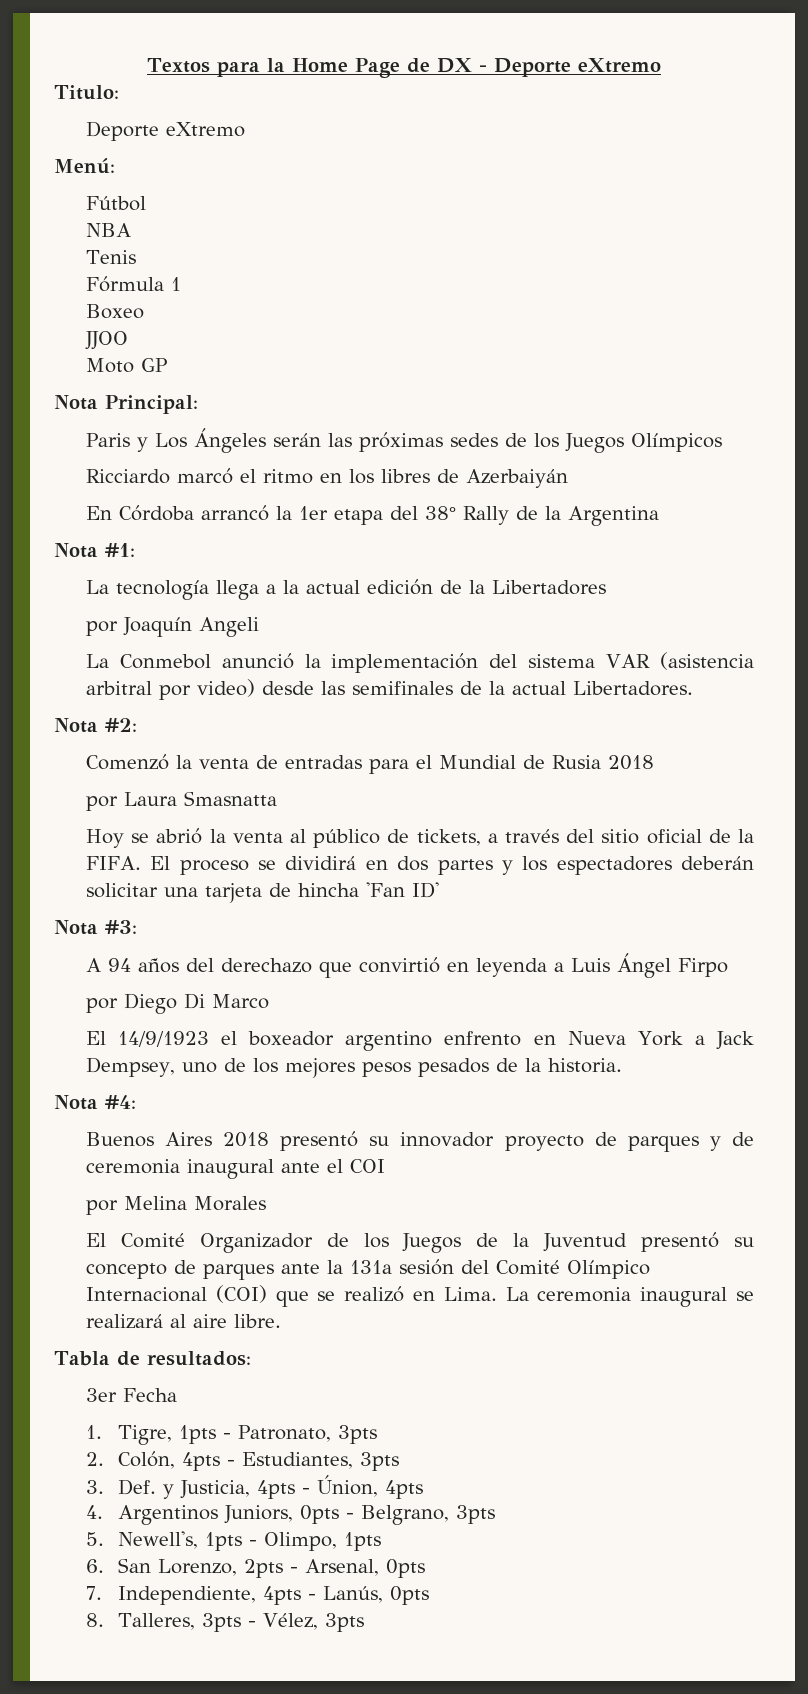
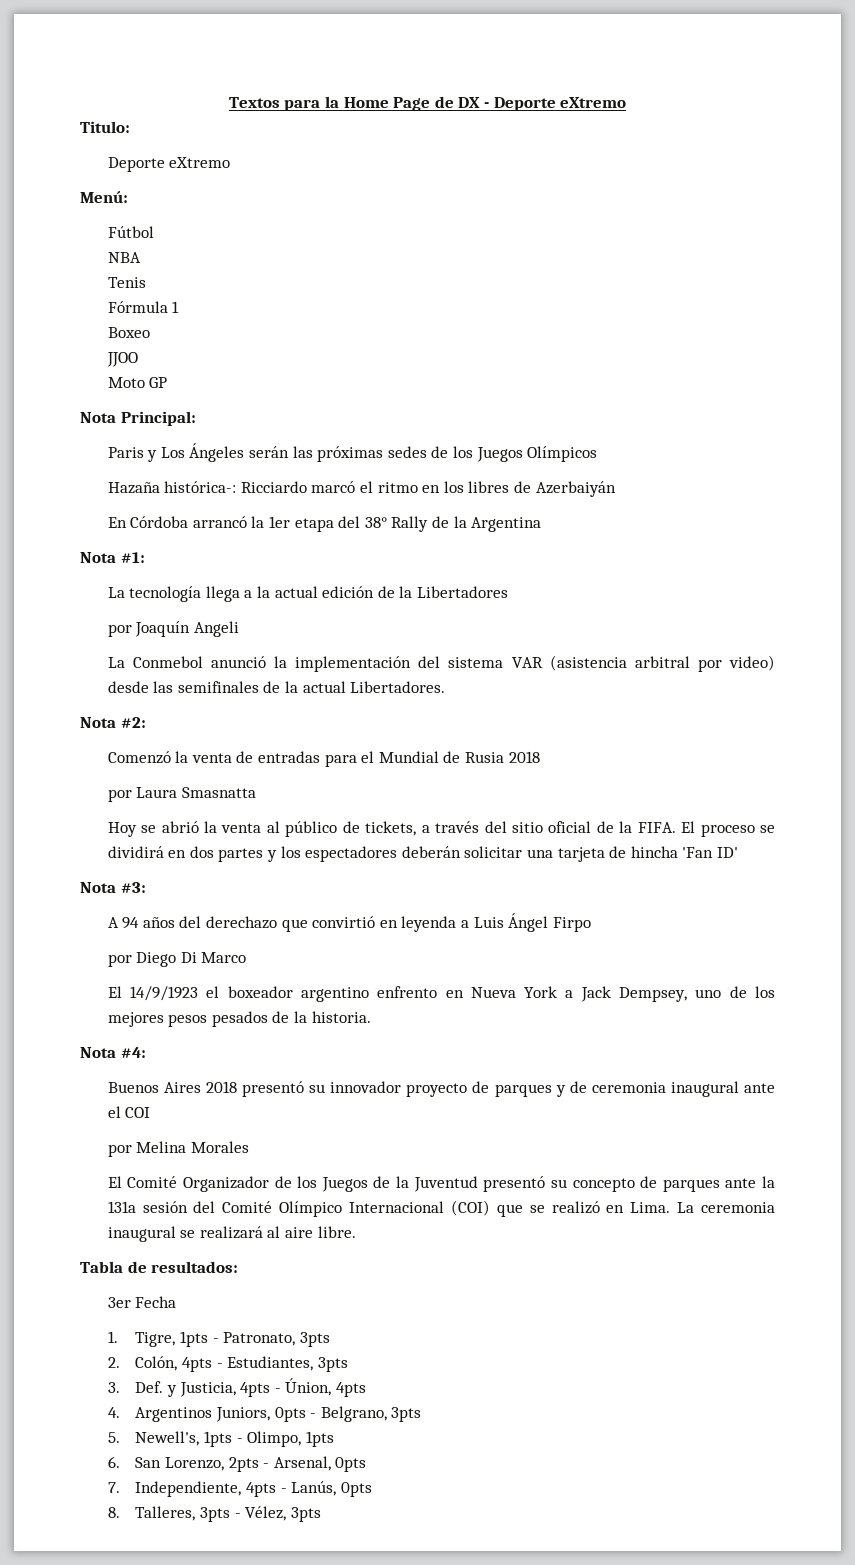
(722, 442) none -> [107,481,237,494] Hazaña histórica-:

